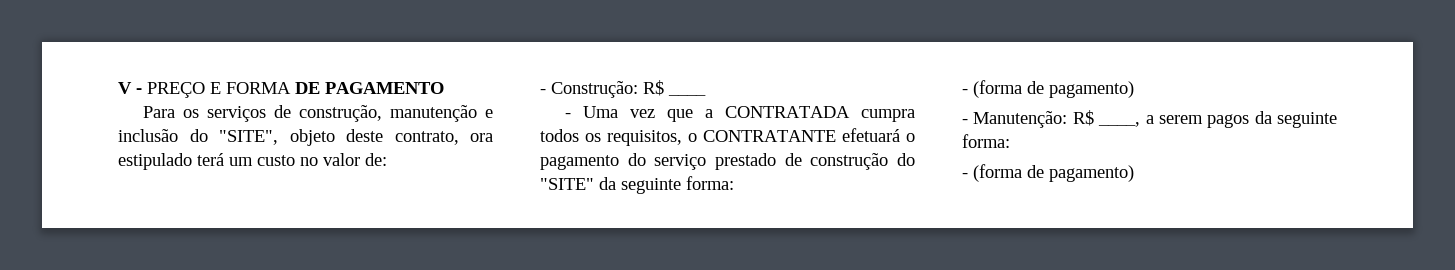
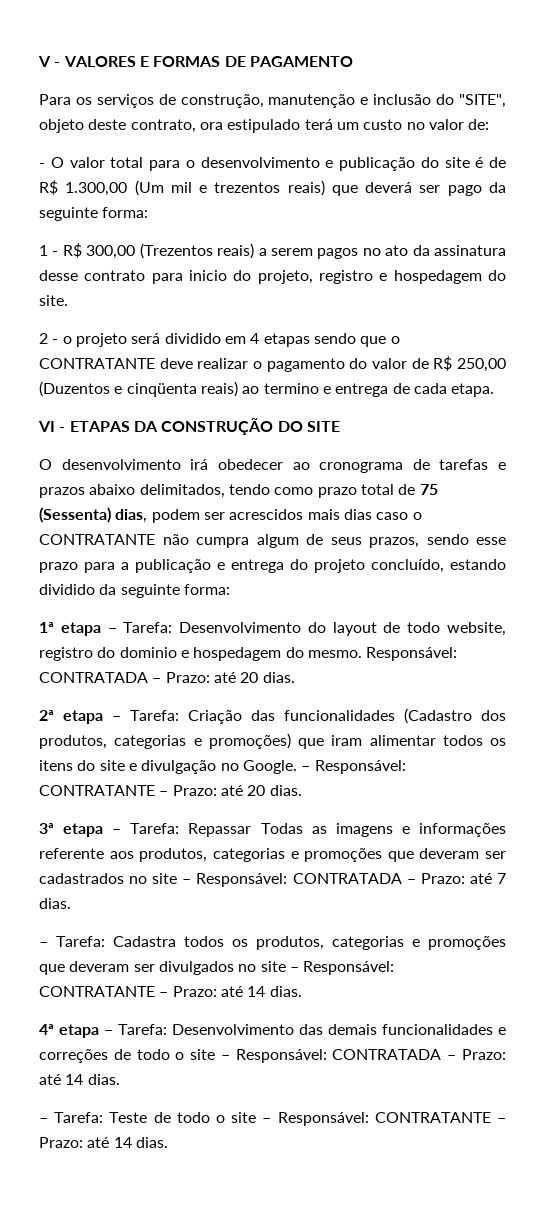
[147,82,291,98] PREÇO E FORMA -> [63,56,221,67] VALORES E FORMAS
[551,80,706,98] [564,106,915,122] [540,128,915,146] [540,153,915,170] [540,176,734,194] [962,80,1134,98] [962,110,1337,128] [962,134,1010,148] [962,164,1134,182] Construção: R$ ____ // - Uma vez que a CONTRATADA cumpra todos os requisitos, o CONTRATANTE efetuará o pagamento do serviço prestado de construção do "SITE" da seguinte forma: // - (forma de pagamento) // - Manutenção: R$ ____, a serem pagos da seguinte forma: // - (forma de pagamento) -> [50,157,506,171] [39,180,506,196] [39,207,149,221] [39,243,507,259] [39,270,506,284] [39,295,68,306] [39,333,400,347] [39,356,507,372] [39,381,495,397] [38,418,340,435] [39,459,506,473] [39,484,438,498] [39,507,422,523] [39,534,506,548] [39,559,506,573] [39,584,230,598] [39,622,506,636] [39,647,458,661] [39,672,295,683] [39,708,506,724] [39,733,506,749] [39,760,406,774] [39,785,302,796] [39,823,506,837] [39,848,506,862] [39,873,506,887] [39,898,71,909] [39,936,506,950] [39,961,395,975] [39,986,302,997] [39,1024,506,1038] [39,1049,506,1063] [39,1074,120,1085] [39,1112,506,1126] [39,1137,168,1148] O valor total para o desenvolvimento e publicação do site é de R$ 1.300,00 (Um mil e trezentos reais) que deverá ser pago da seguinte forma: // 1 - R$ 300,00 (Trezentos reais) a serem pagos no ato da assinatura desse contrato para inicio do projeto, registro e hospedagem do site. // 2 - o projeto será dividido em 4 etapas sendo que o CONTRATANTE deve realizar o pagamento do valor de R$ 250,00 (Duzentos e cinqüenta reais) ao termino e entrega de cada etapa. // VI - ETAPAS DA CONSTRUÇÃO DO SITE // O desenvolvimento irá obedecer ao cronograma de tarefas e prazos abaixo delimitados, tendo como prazo total de 75 (Sessenta) dias, podem ser acrescidos mais dias caso o CONTRATANTE não cumpra algum de seus prazos, sendo esse prazo para a publicação e entrega do projeto concluído, estando dividido da seguinte forma: // 1ª etapa – Tarefa: Desenvolvimento do layout de todo website, registro do dominio e hospedagem do mesmo. Responsável: CONTRATADA – Prazo: até 20 dias. // 2ª etapa – Tarefa: Criação das funcionalidades (Cadastro dos produtos, categorias e promoções) que iram alimentar todos os itens do site e divulgação no Google. – Responsável: CONTRATANTE – Prazo: até 20 dias. // 3ª etapa – Tarefa: Repassar Todas as imagens e informações referente aos produtos, categorias e promoções que deveram ser cadastrados no site – Responsável: CONTRATADA – Prazo: até 7 dias. // – Tarefa: Cadastra todos os produtos, categorias e promoções que deveram ser divulgados no site – Responsável: CONTRATANTE – Prazo: até 14 dias. // 4ª etapa – Tarefa: Desenvolvimento das demais funcionalidades e correções de todo o site – Responsável: CONTRATADA – Prazo: até 14 dias. // – Tarefa: Teste de todo o site – Responsável: CONTRATANTE – Prazo: até 14 dias.

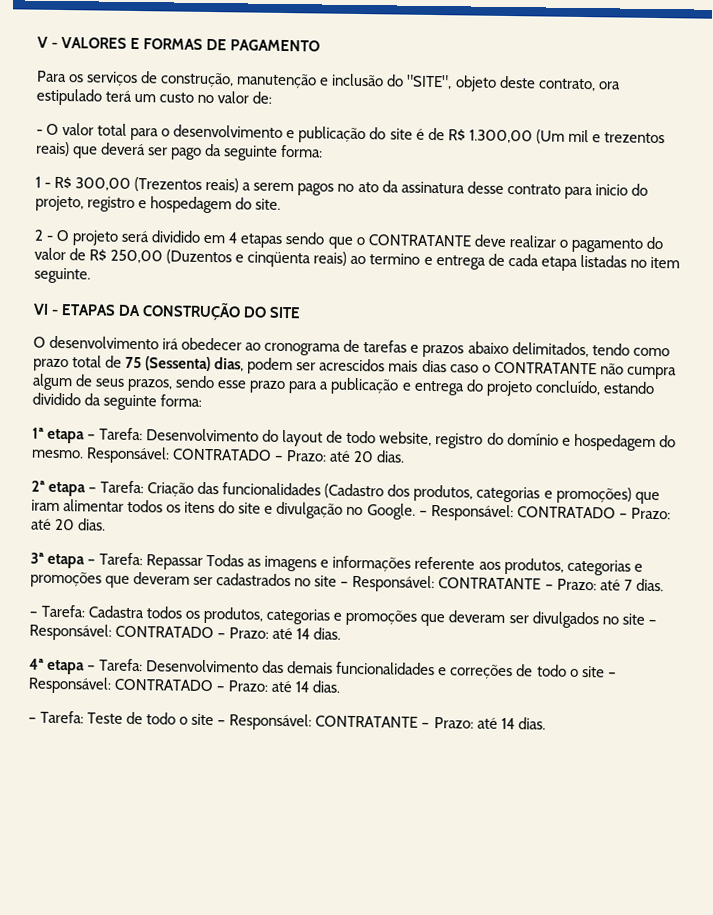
[62,336,72,344] o -> [56,229,71,242] O
[451,383,495,397] etapa. -> [540,254,680,271] [34,267,91,284] etapa listadas no item seguinte.
[119,647,177,658] dominio -> [506,433,559,446] domínio
[39,672,148,683] CONTRATADA -> [172,448,273,461] CONTRATADO
[39,785,155,796] CONTRATANTE -> [516,506,616,519] CONTRATADO
[292,873,402,884] CONTRATADA -> [438,577,542,590] CONTRATANTE
[39,986,155,997] CONTRATANTE -> [115,625,215,639] CONTRATADO
[332,1049,442,1060] CONTRATADA -> [114,678,214,692] CONTRATADO

